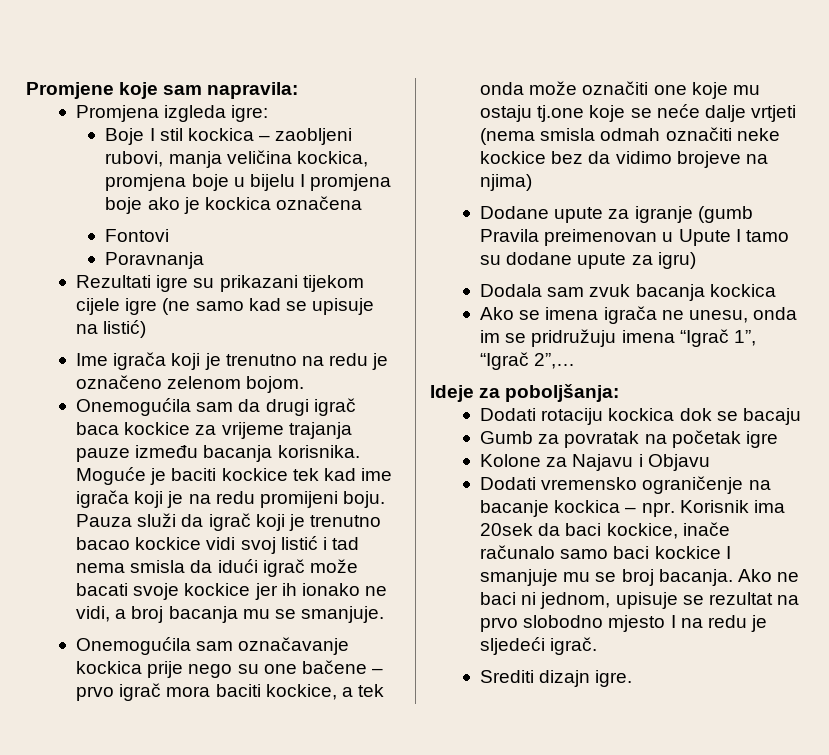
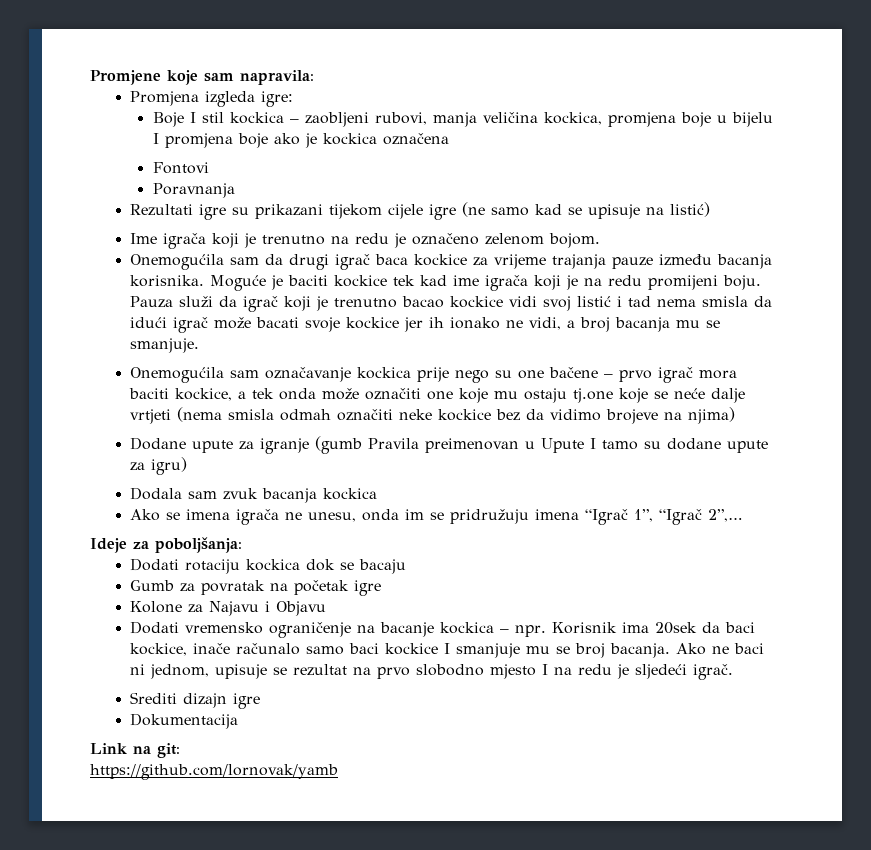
[595,670,633,687] igre. -> [233,693,261,709] [130,713,239,729] [90,743,180,758] [90,764,338,780] igre // Dokumentacija // Link na git: // https://github.com/lornovak/yamb

